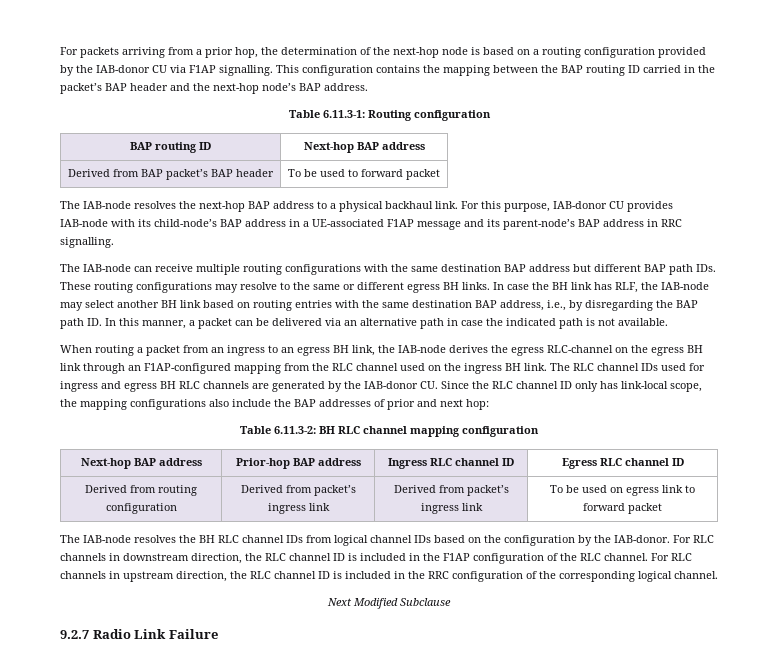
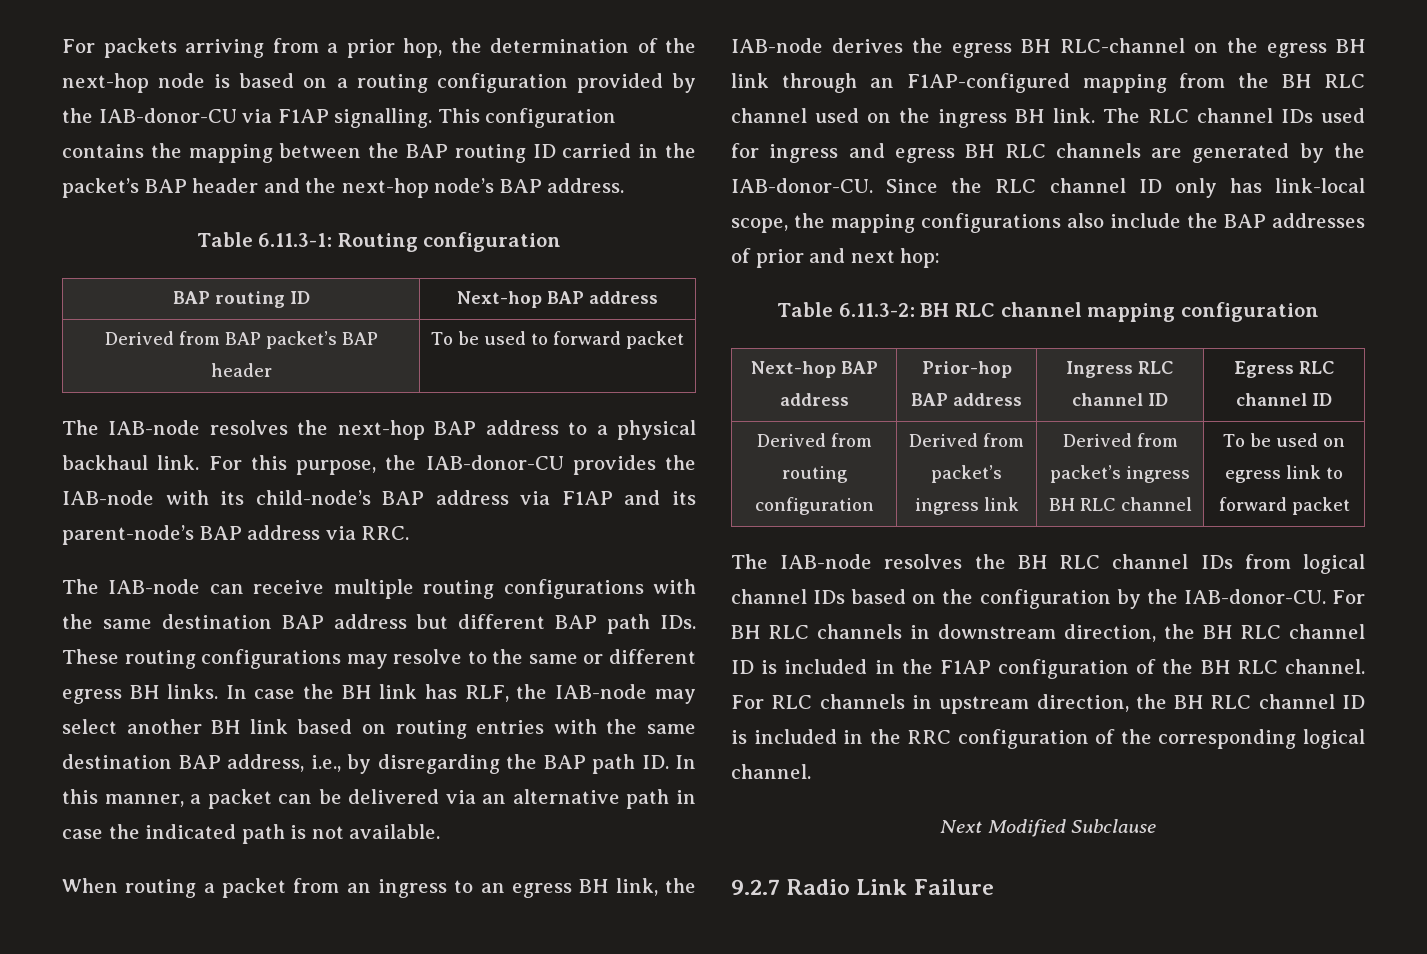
[96,65,167,73] IAB-donor CU -> [98,108,237,123] IAB-donor-CU
[553,201,673,212] IAB-donor CU provides -> [385,455,696,475] the IAB-donor-CU provides the
[289,219,461,230] in a UE-associated F1AP message -> [520,491,613,505] via F1AP
[647,219,682,227] [60,237,114,248] in RRC signalling. -> [325,526,410,540] via RRC.
(544, 351) none -> [1021,39,1051,53] BH
(329, 367) none -> [1282,74,1312,88] BH
[364,381,438,389] IAB-donor CU. -> [731,178,873,193] IAB-donor-CU.
[461,503,483,511] link -> [1048,497,1192,511] BH RLC channel
[614,535,691,543] IAB-donor. For -> [1183,589,1365,604] [731,625,760,639] IAB-donor-CU. For BH
(262, 557) none -> [1203,625,1232,639] BH
(577, 557) none -> [1200,660,1230,674] BH
(247, 575) none -> [1174,695,1204,709] BH

